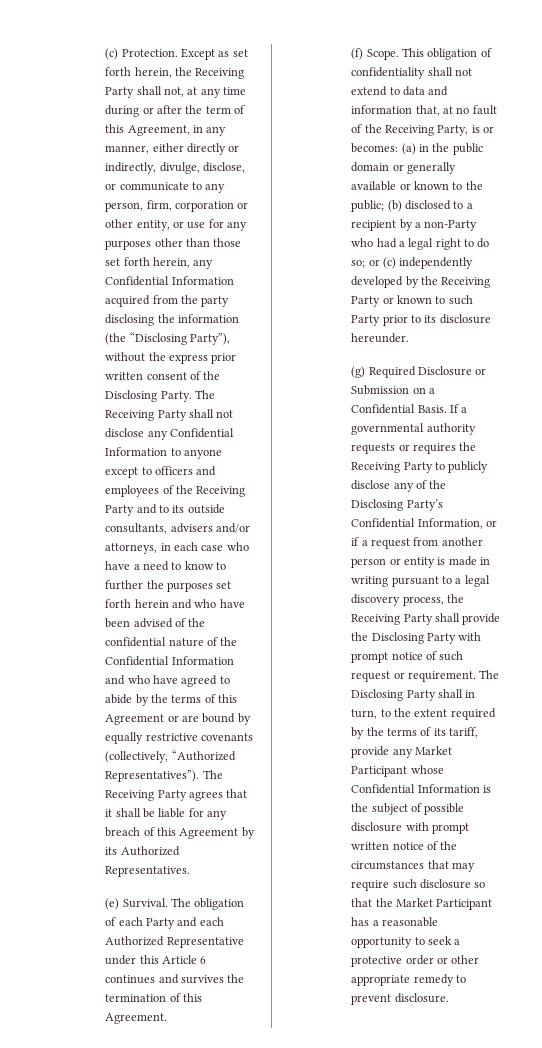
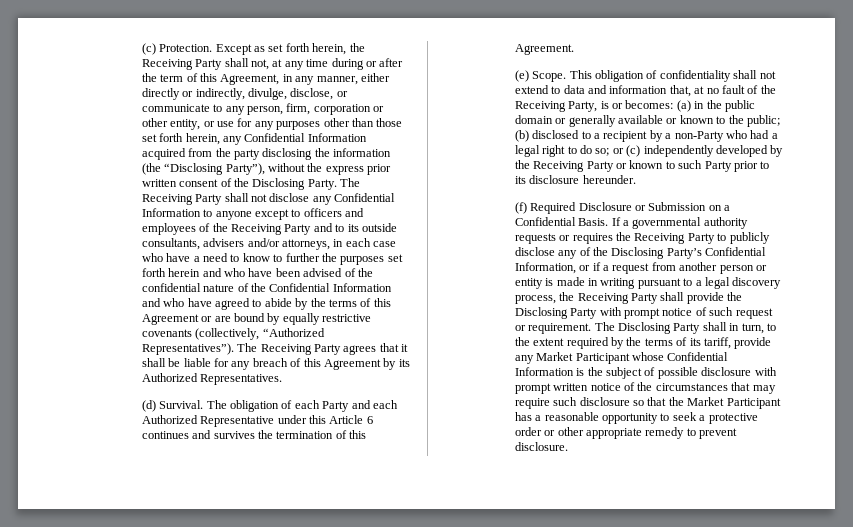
[105,898,120,910] (e) -> [141,400,156,412] (d)
[351,48,364,60] (f) -> [514,70,529,82] (e)
[351,366,366,378] (g) -> [514,202,527,214] (f)

